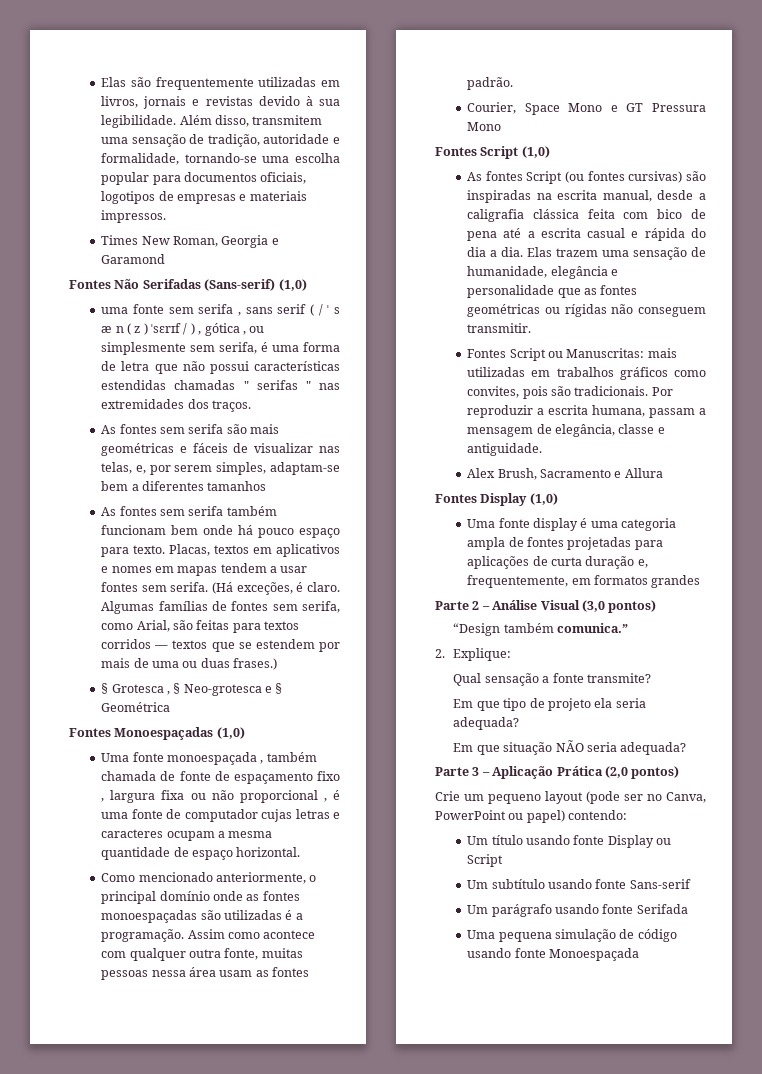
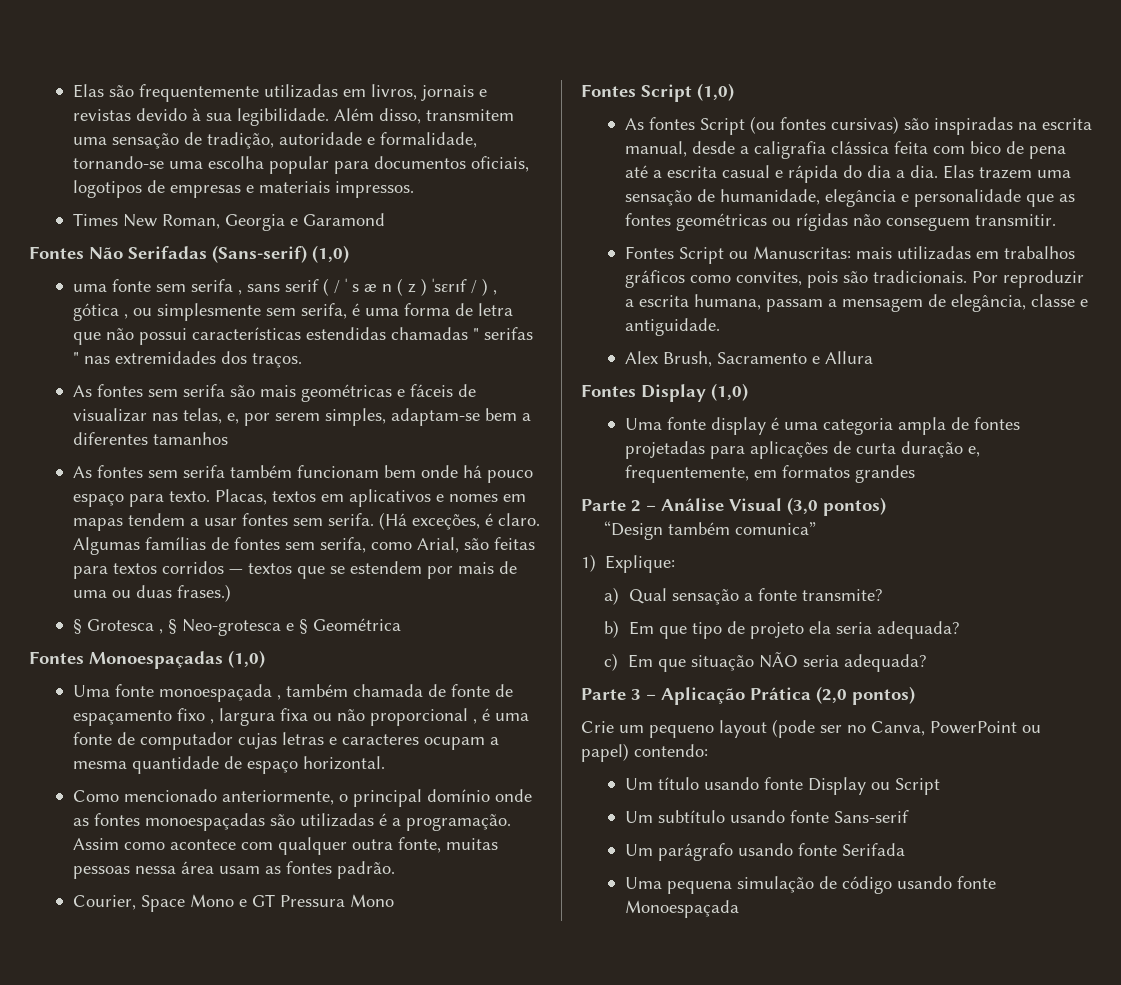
[557,623,629,633] [435,649,445,658] comunica.” // 2. -> [735,522,817,535] [581,554,596,572] comunica” // 1)
(512, 654) none -> [604,587,620,605] a)
(651, 678) none -> [604,620,620,638] b)
(520, 723) none -> [604,653,619,671] c)

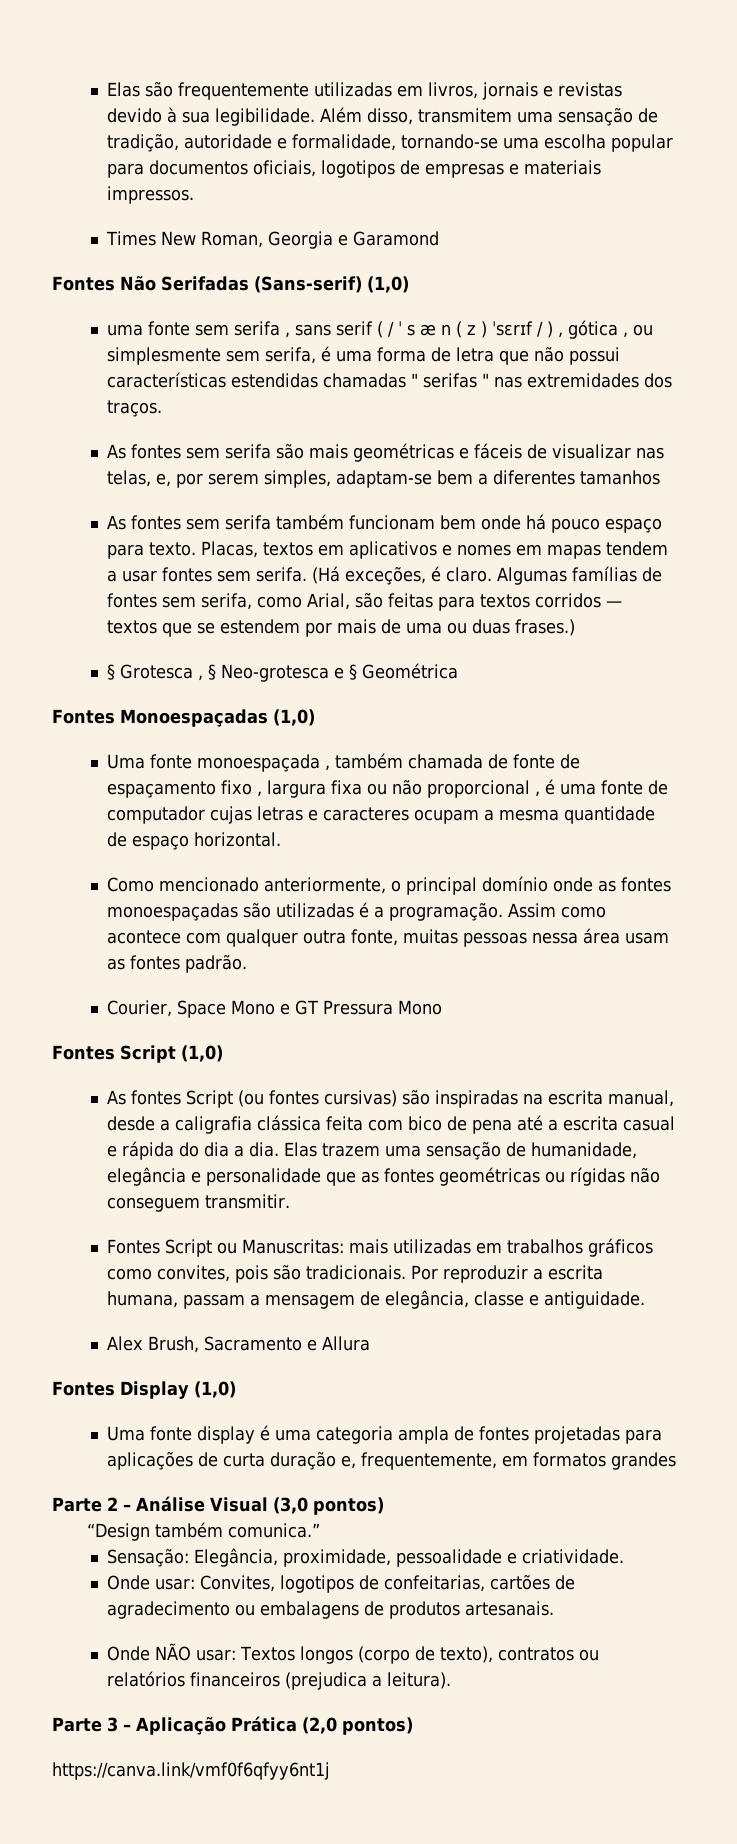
[735,522,817,535] [581,554,676,573] [604,587,883,605] [604,620,960,639] [604,652,927,672] comunica” // 1) Explique: // a) Qual sensação a fonte transmite? // b) Em que tipo de projeto ela seria adequada? // c) Em que situação NÃO seria adequada? -> [228,1523,321,1538] [107,1548,625,1567] [107,1575,576,1593] [107,1601,555,1619] [107,1643,600,1664] [107,1671,452,1690] comunica.” // Sensação: Elegância, proximidade, pessoalidade e criatividade. // Onde usar: Convites, logotipos de confeitarias, cartões de agradecimento ou embalagens de produtos artesanais. // Onde NÃO usar: Textos longos (corpo de texto), contratos ou relatórios financeiros (prejudica a leitura).
[581,719,1041,738] [581,743,708,762] [624,777,940,795] [624,810,909,823] [624,843,905,861] [624,876,996,894] [624,900,739,918] Crie um pequeno layout (pode ser no Canva, PowerPoint ou papel) contendo: // Um título usando fonte Display ou Script // Um subtítulo usando fonte Sans-serif // Um parágrafo usando fonte Serifada // Uma pequena simulação de código usando fonte Monoespaçada -> [52,1762,330,1780] https://canva.link/vmf0f6qfyy6nt1j

